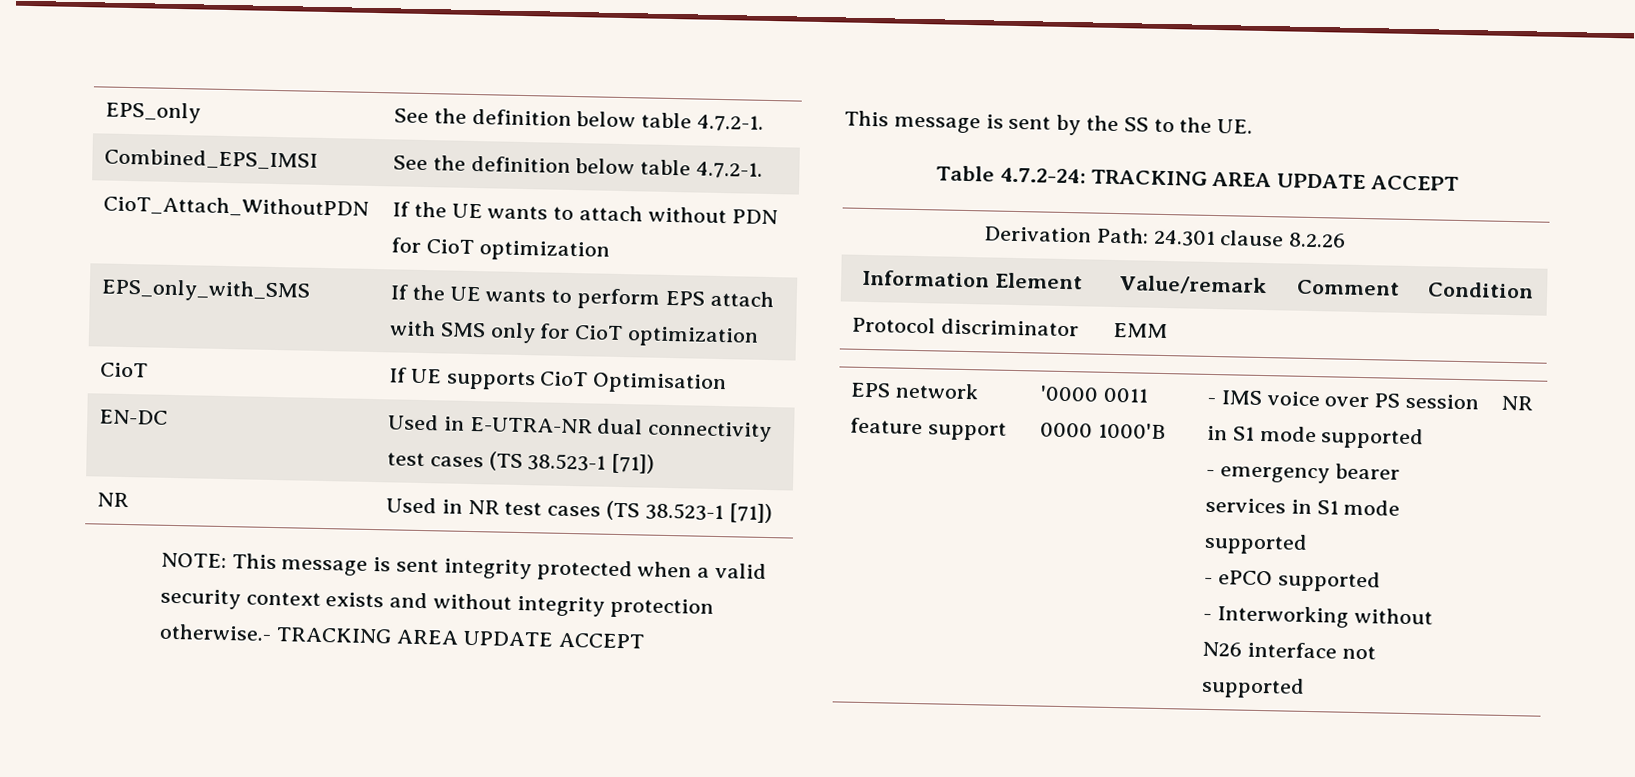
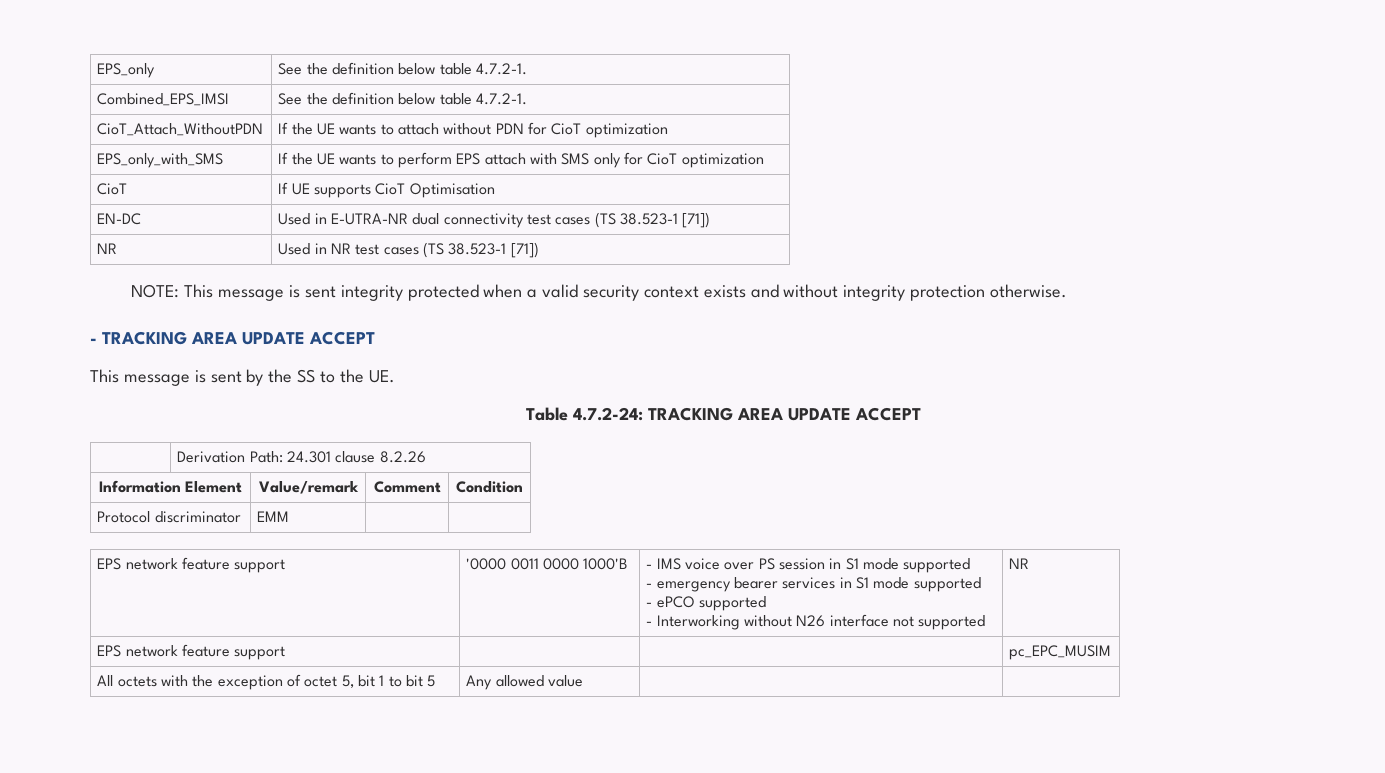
[158,623,272,641] otherwise.- -> [990,284,1068,298] [90,338,97,344] otherwise. // -
(1533, 403) none -> [97,644,286,660] [1009,645,1112,660] [97,674,436,690] [466,675,584,690] // EPS network feature support | | | pc_EPC_MUSIM // All octets with the exception of octet 5, bit 1 to bit 5 | Any allowed value | |

